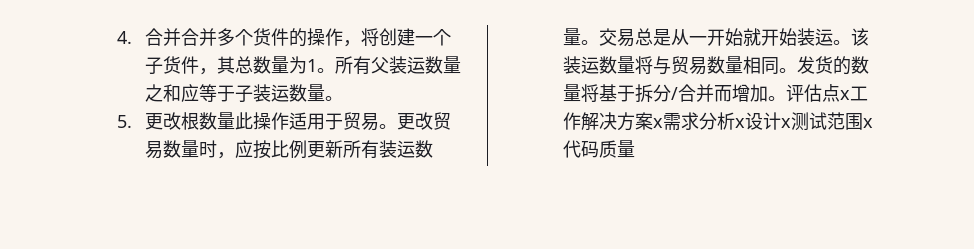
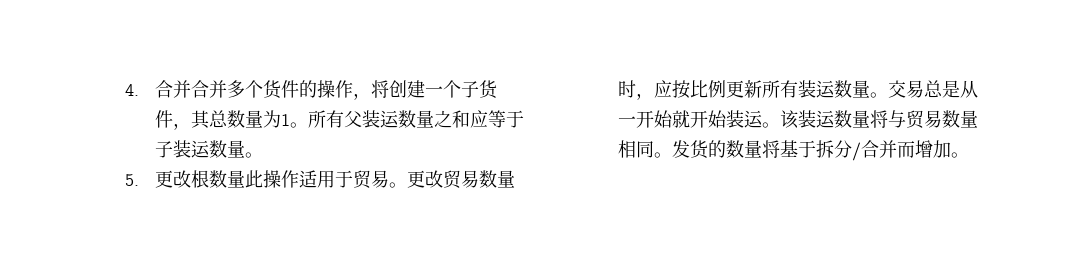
[785,84,868,102] [562,112,873,131] [562,140,635,158] 评估点x工作解决方案x需求分析x设计x测试范围x代码质量 -> (969, 155) none

